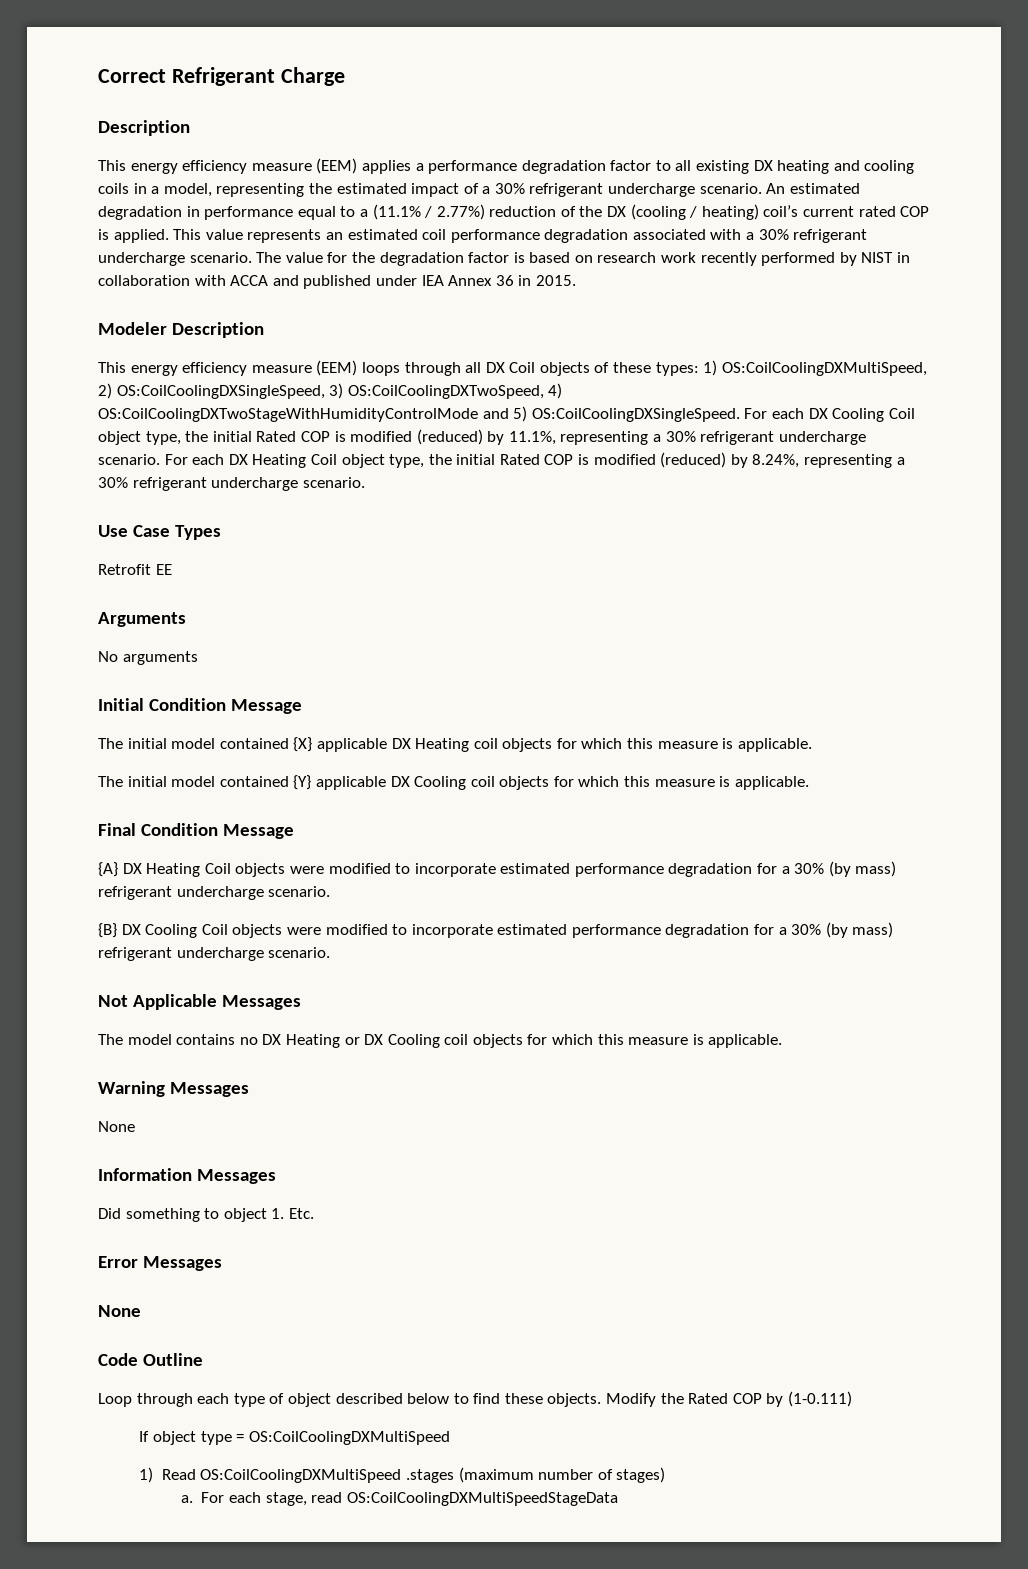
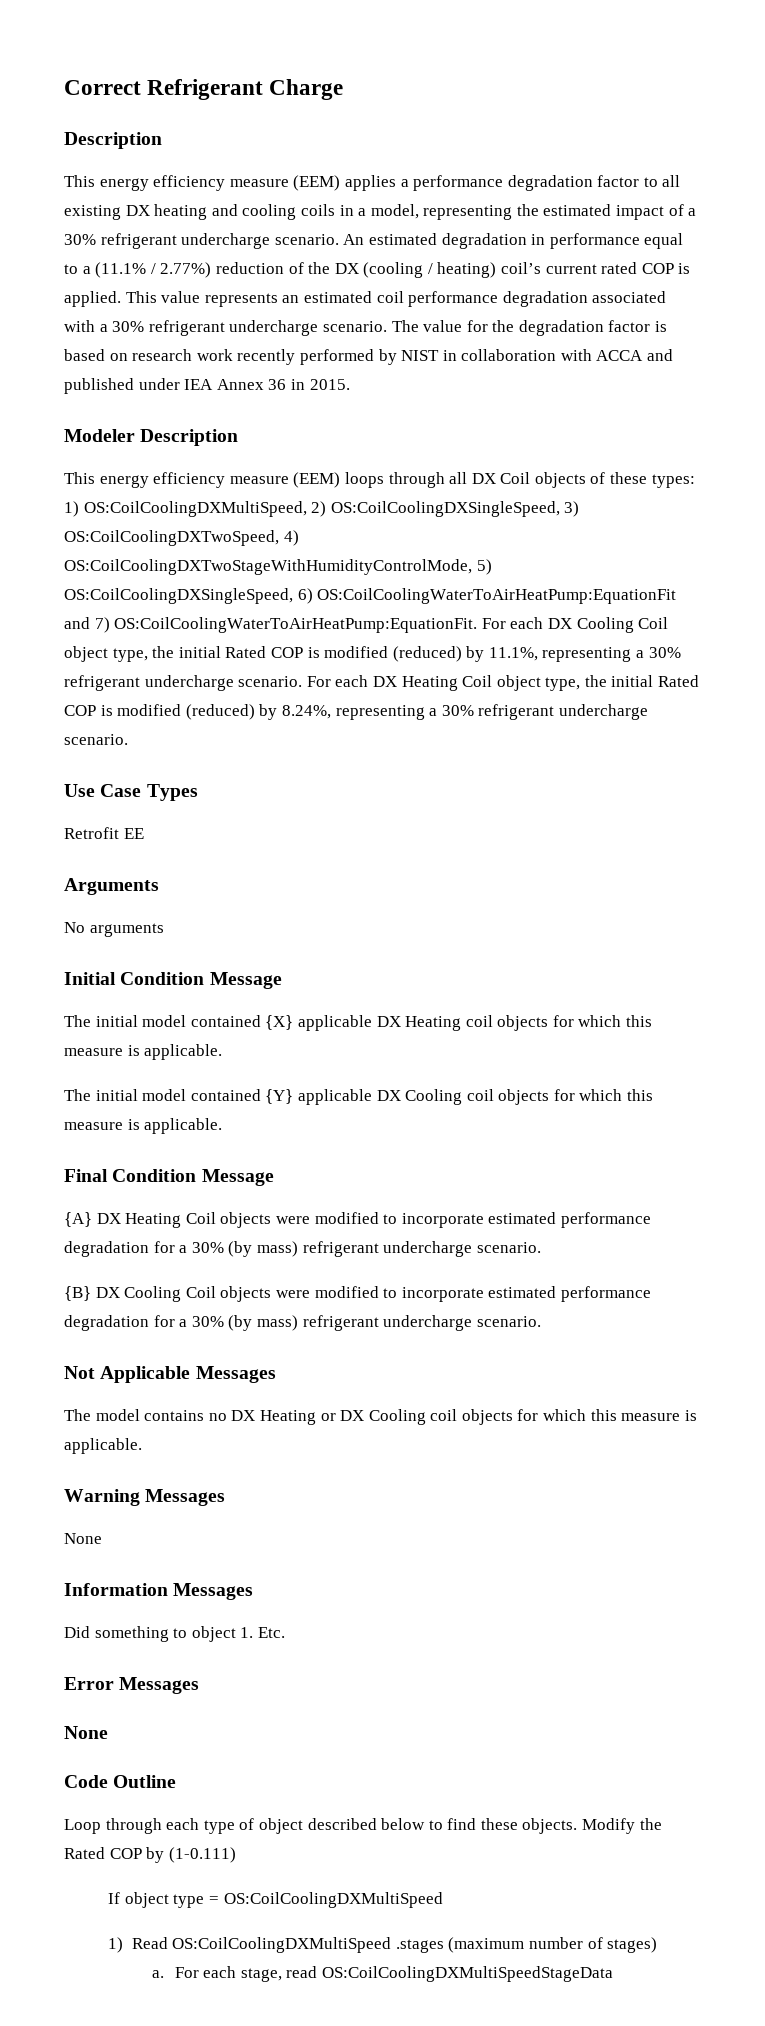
[98,406,740,422] OS:CoilCoolingDXTwoStageWithHumidityControlMode and 5) OS:CoilCoolingDXSingleSpeed. -> [64,559,492,575] [64,588,677,604] [64,617,478,633] OS:CoilCoolingDXTwoStageWithHumidityControlMode, 5) OS:CoilCoolingDXSingleSpeed, 6) OS:CoilCoolingWaterToAirHeatPump:EquationFit and 7) OS:CoilCoolingWaterToAirHeatPump:EquationFit.

